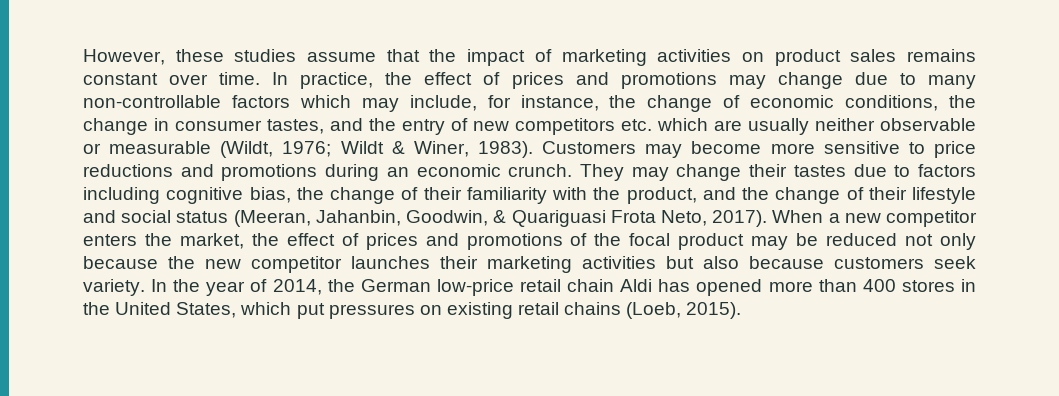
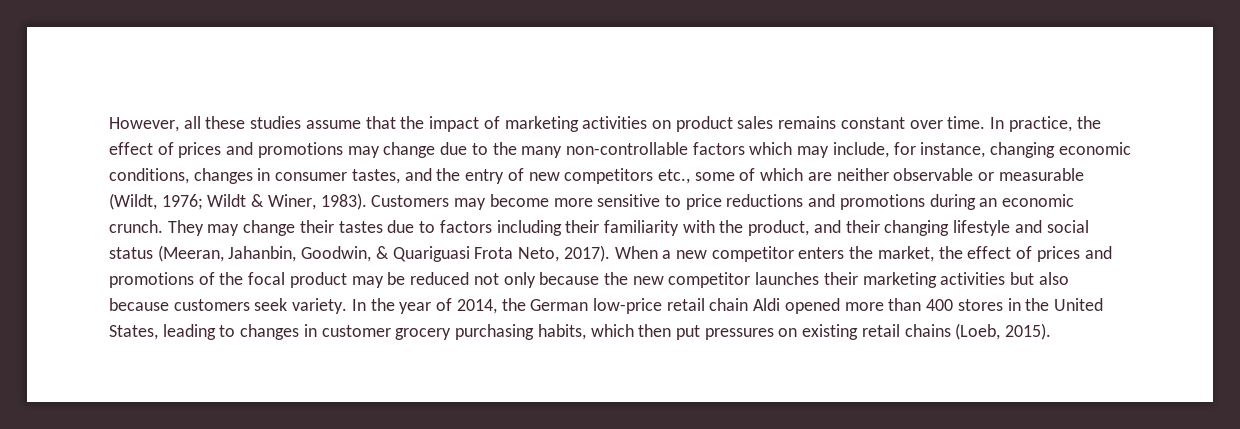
(165, 57) none -> [183,116,201,129] all
(916, 79) none -> [492,142,517,155] the
[609,95,976,112] [83,118,148,135] the change of economic conditions, the change -> [990,142,1131,158] [109,168,253,184] changing economic conditions, changes
[621,119,652,131] etc. -> [657,168,756,184] etc., some of
[748,118,809,135] usually -> (832, 176) none
[166,187,419,204] cognitive bias, the change of -> (562, 228) none
[742,187,907,204] the change of their -> [845,220,950,236] their changing
[658,279,691,292] has -> (781, 304) none
[240,302,292,315] which -> [162,324,672,340] leading to changes in customer grocery purchasing habits, which then

